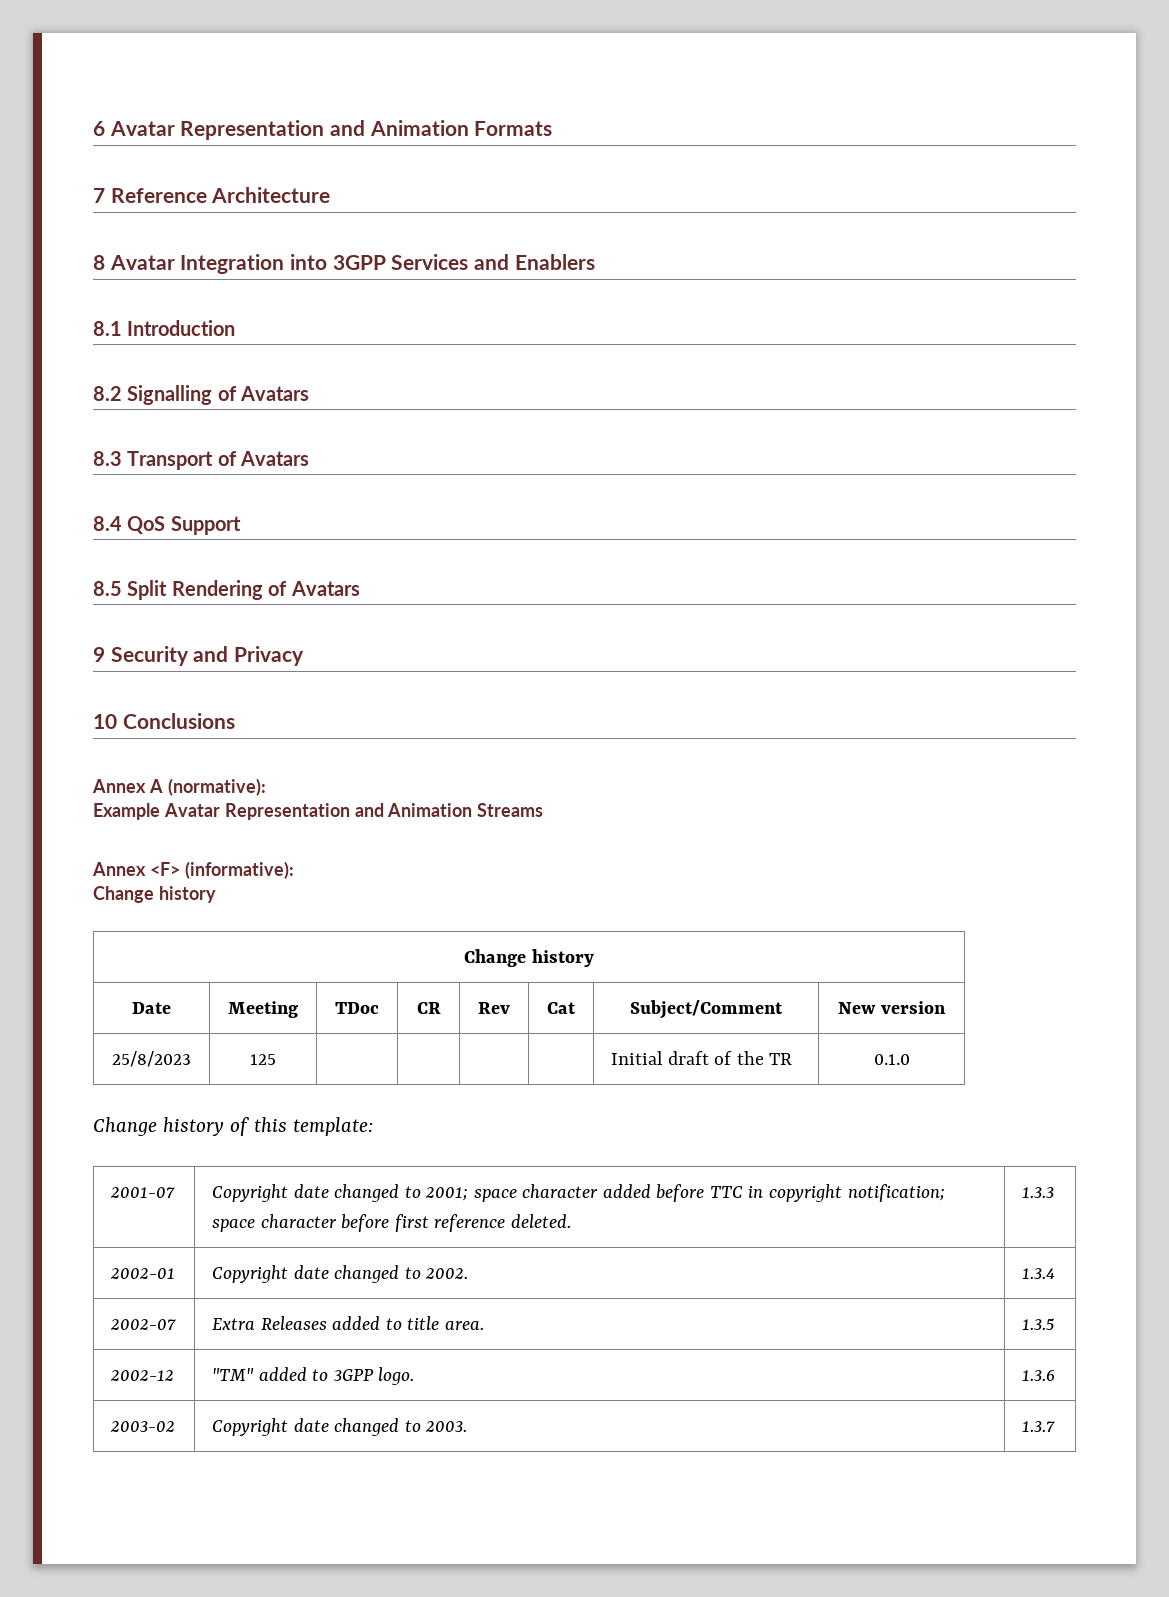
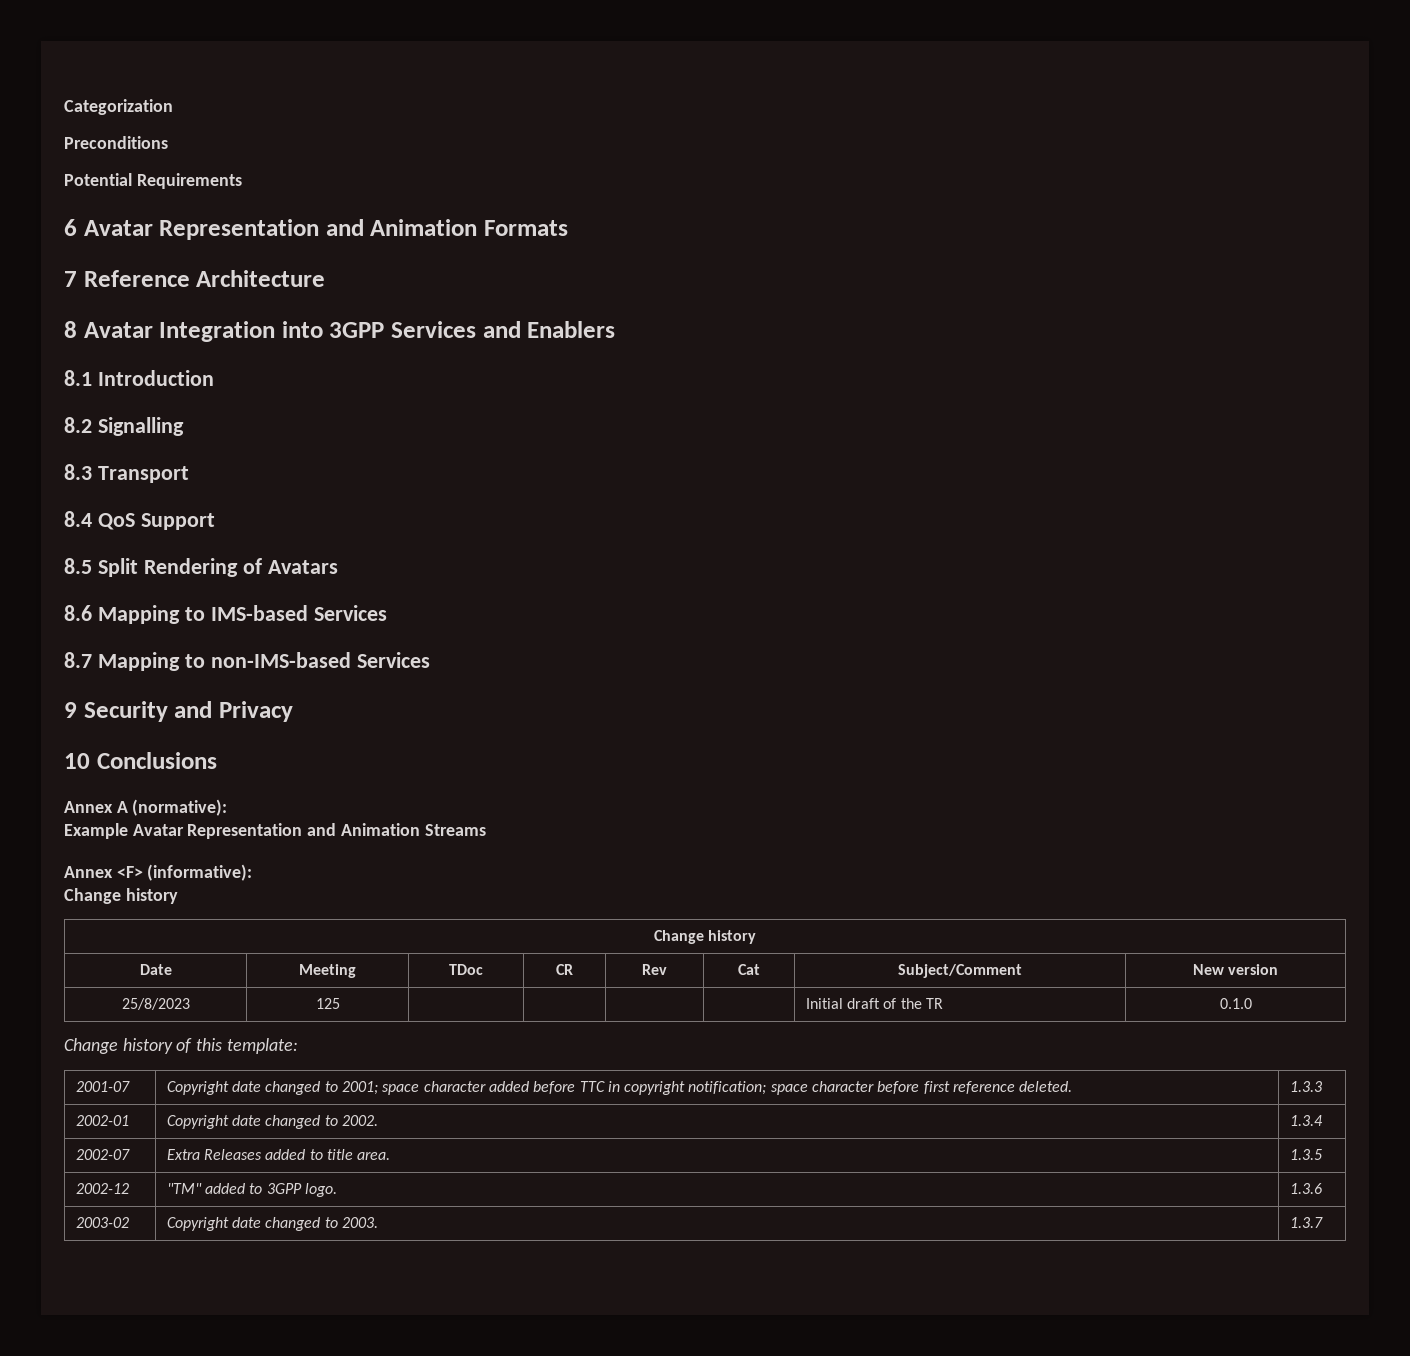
(93, 128) none -> [64,99,173,115] [64,136,168,149] [64,173,242,189] Categorization // Preconditions // Potential Requirements //
[217,386,310,401] of Avatars -> (184, 426) none
[217,451,310,466] of Avatars -> (189, 474) none
(360, 588) none -> [64,605,387,624] [64,652,430,671] // 8.6 Mapping to IMS-based Services // 8.7 Mapping to non-IMS-based Services

